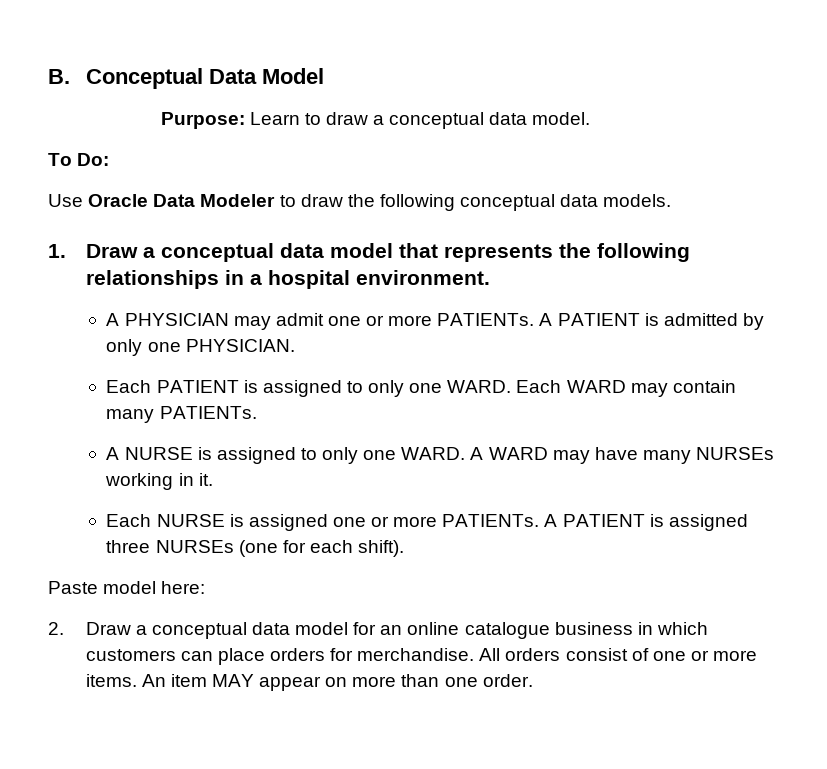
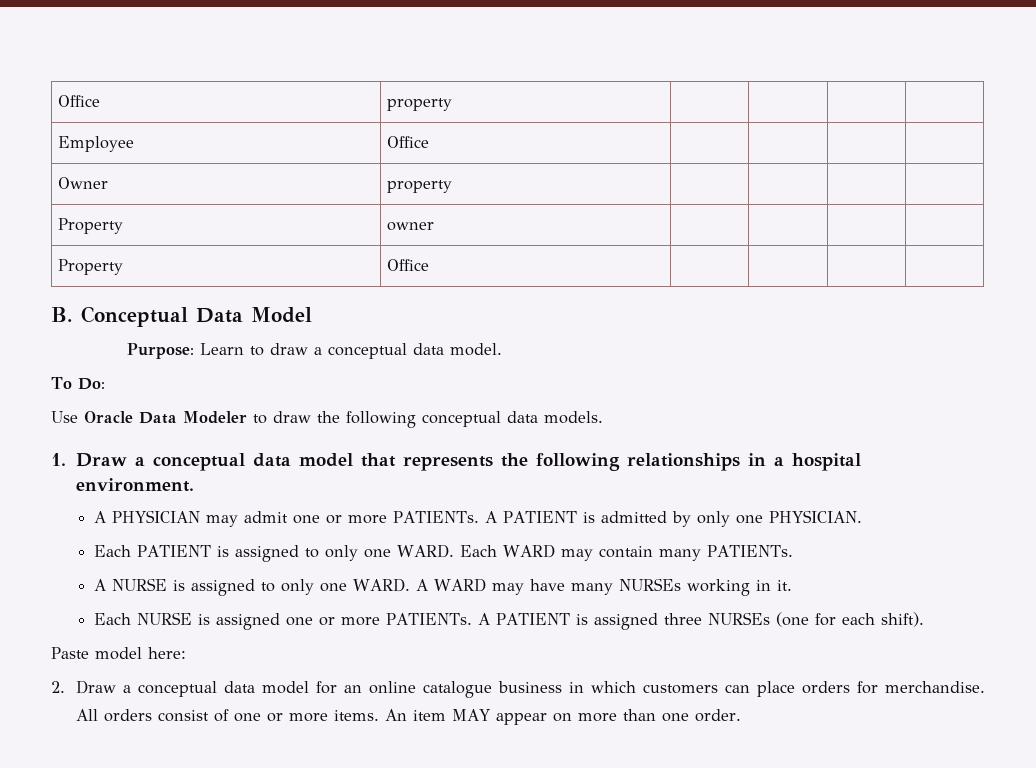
(48, 76) none -> [57,95,100,107] [386,98,452,111] [57,136,134,152] [386,136,429,148] [57,177,108,189] [386,180,452,193] [57,218,123,234] [386,222,434,231] [57,259,123,275] [386,259,429,271] Office | property | | | | // Employee | Office | | | | // Owner | property | | | | // Property | owner | | | | // Property | Office | | | | //

